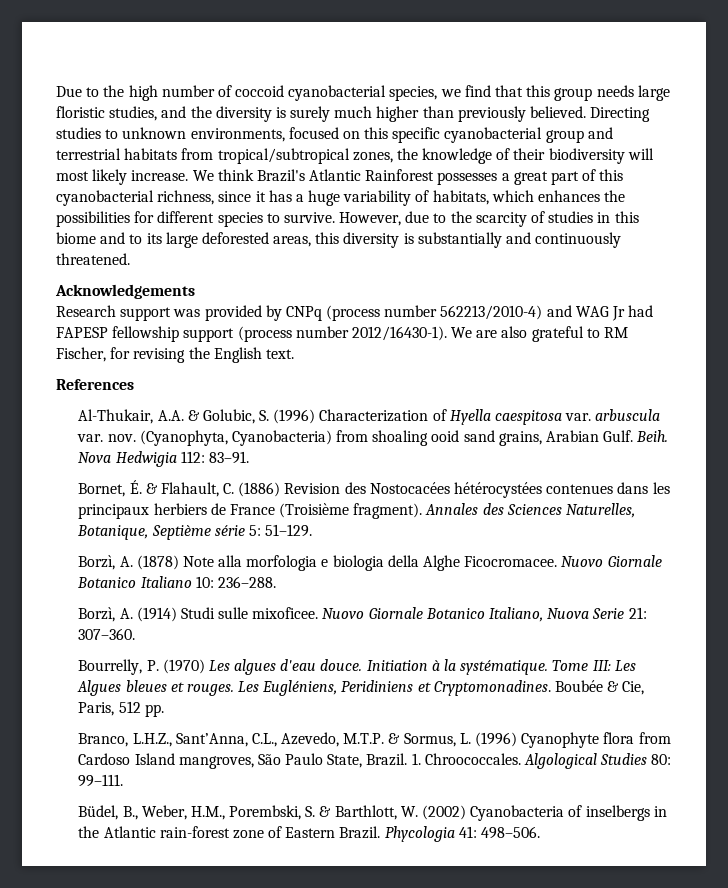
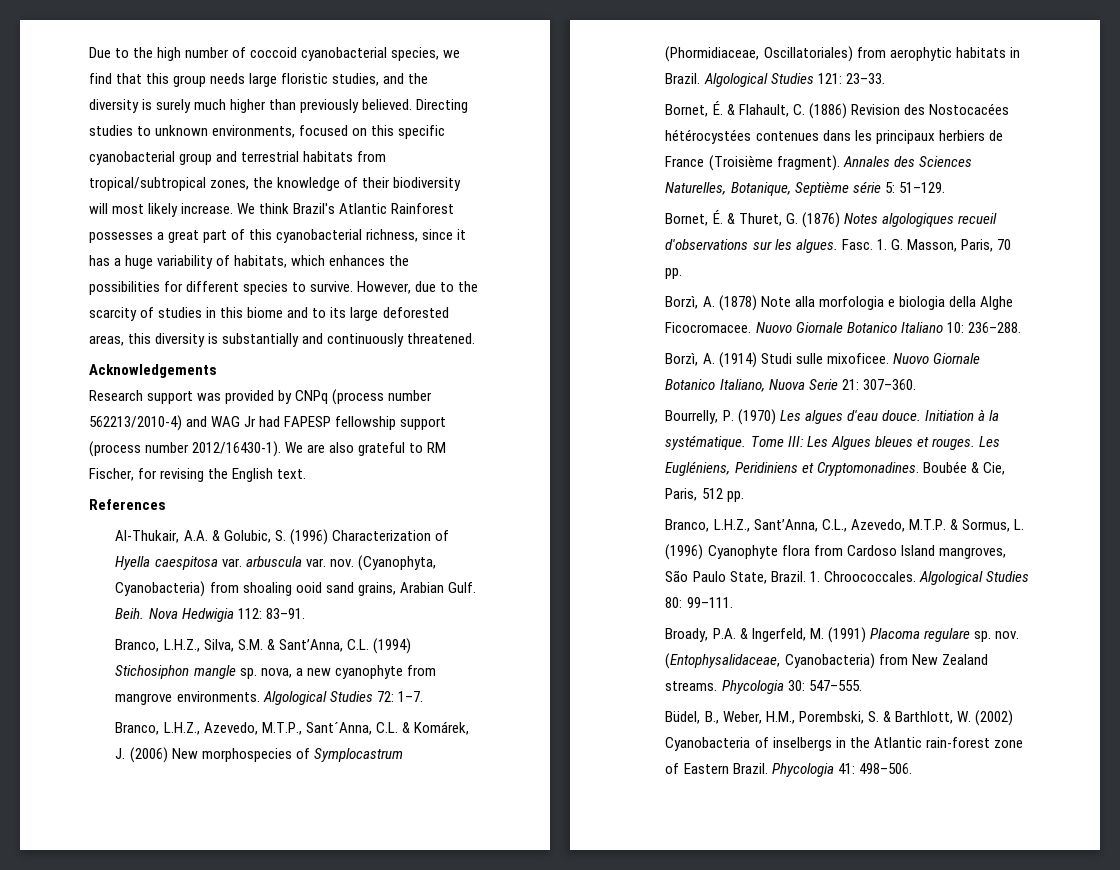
(249, 457) none -> [115,638,411,654] [115,665,436,679] [115,691,423,705] [115,721,469,735] [115,747,403,763] [665,46,1020,62] [665,73,885,87] // Branco, L.H.Z., Silva, S.M. & Sant’Anna, C.L. (1994) Stichosiphon mangle sp. nova, a new cyanophyte from mangrove environments. Algological Studies 72: 1–7. // Branco, L.H.Z., Azevedo, M.T.P., Sant´Anna, C.L. & Komárek, J. (2006) New morphospecies of Symplocastrum (Phormidiaceae, Oscillatoriales) from aerophytic habitats in Brazil. Algological Studies 121: 23–33.
(313, 530) none -> [665,210,997,228] [665,239,1011,253] [665,268,683,279] // Bornet, É. & Thuret, G. (1876) Notes algologiques recueil d'observations sur les algues. Fasc. 1. G. Masson, Paris, 70 pp.
(124, 780) none -> [665,627,1019,643] [665,653,988,669] [665,680,862,694] // Broady, P.A. & Ingerfeld, M. (1991) Placoma regulare sp. nov. (Entophysalidaceae, Cyanobacteria) from New Zealand streams. Phycologia 30: 547–555.

